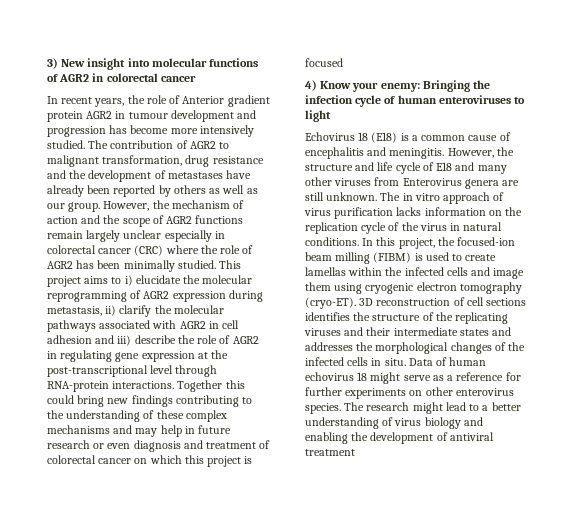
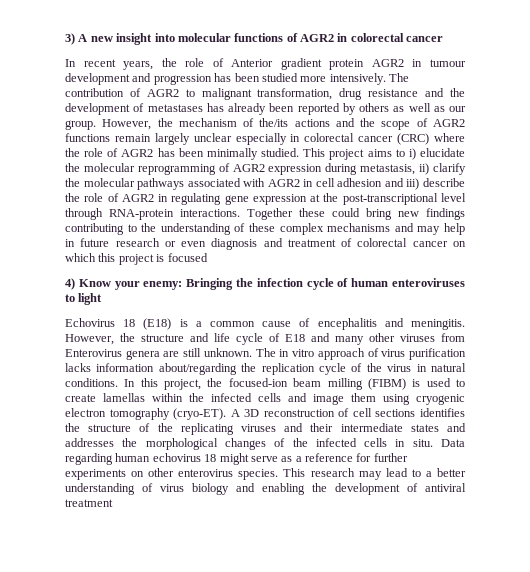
[61,59,86,67] New -> [78,34,113,42] A new
[130,125,254,137] [47,140,85,149] become more intensively studied. -> [234,73,386,85] been studied more intensively.
[226,170,252,179] have -> [206,103,224,112] has
[47,216,78,224] action -> [259,118,330,127] the/its actions
[225,380,245,389] this -> [299,208,325,217] these
[488,210,502,216] on -> [158,363,237,375] about/regarding
(356, 303) none -> [230,409,240,417] A
[436,357,448,366] of -> [65,453,113,465] regarding
[344,402,443,414] The research might -> [283,468,382,480] This research may

